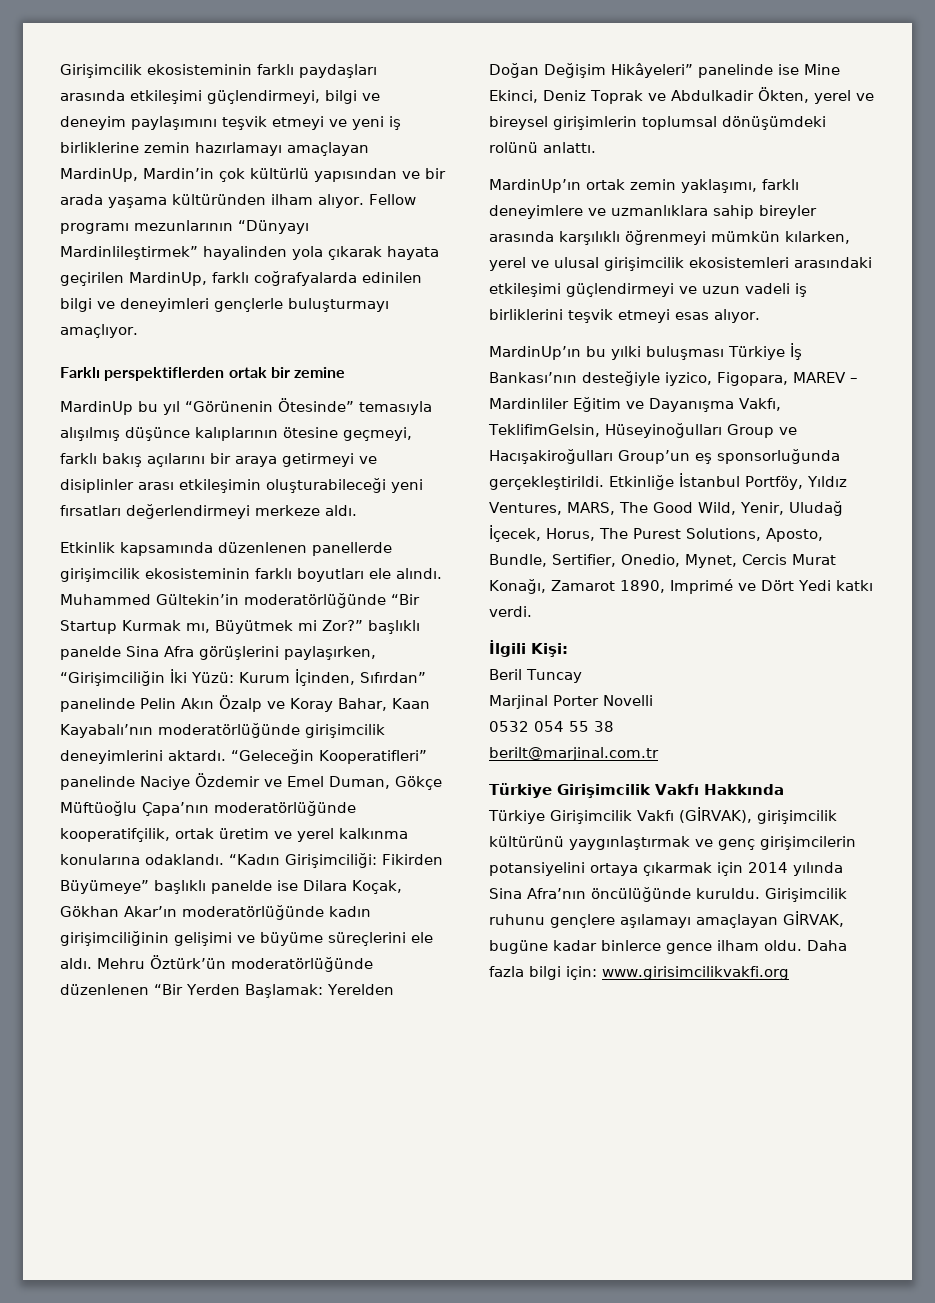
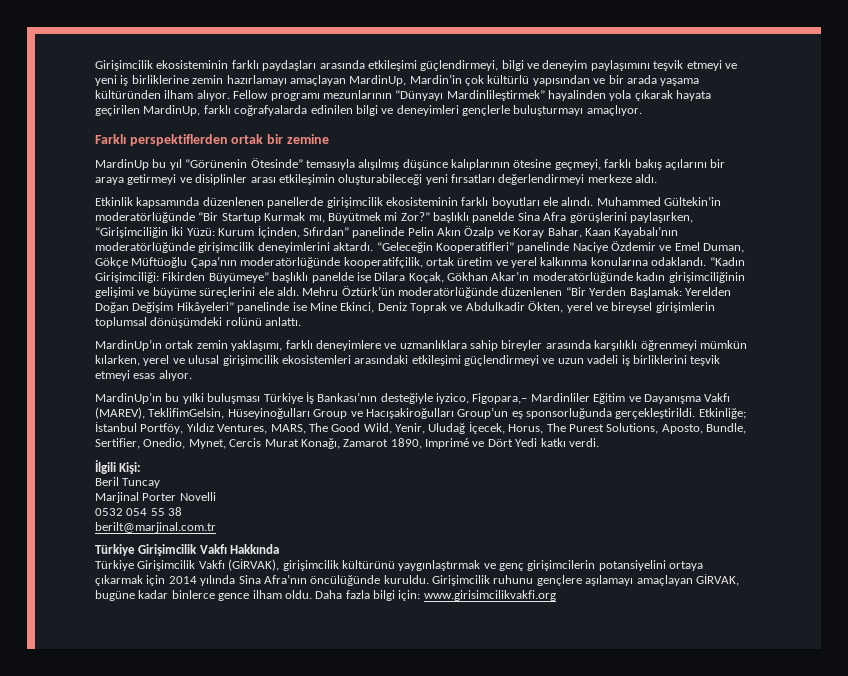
[717,372,858,386] Figopara, MAREV – -> [472,393,528,404] Figopara,–
[739,398,781,411] Vakfı, -> [704,393,731,402] [95,407,145,419] Vakfı (MAREV),
[609,475,674,490] Etkinliğe -> [698,408,746,419] Etkinliğe;

